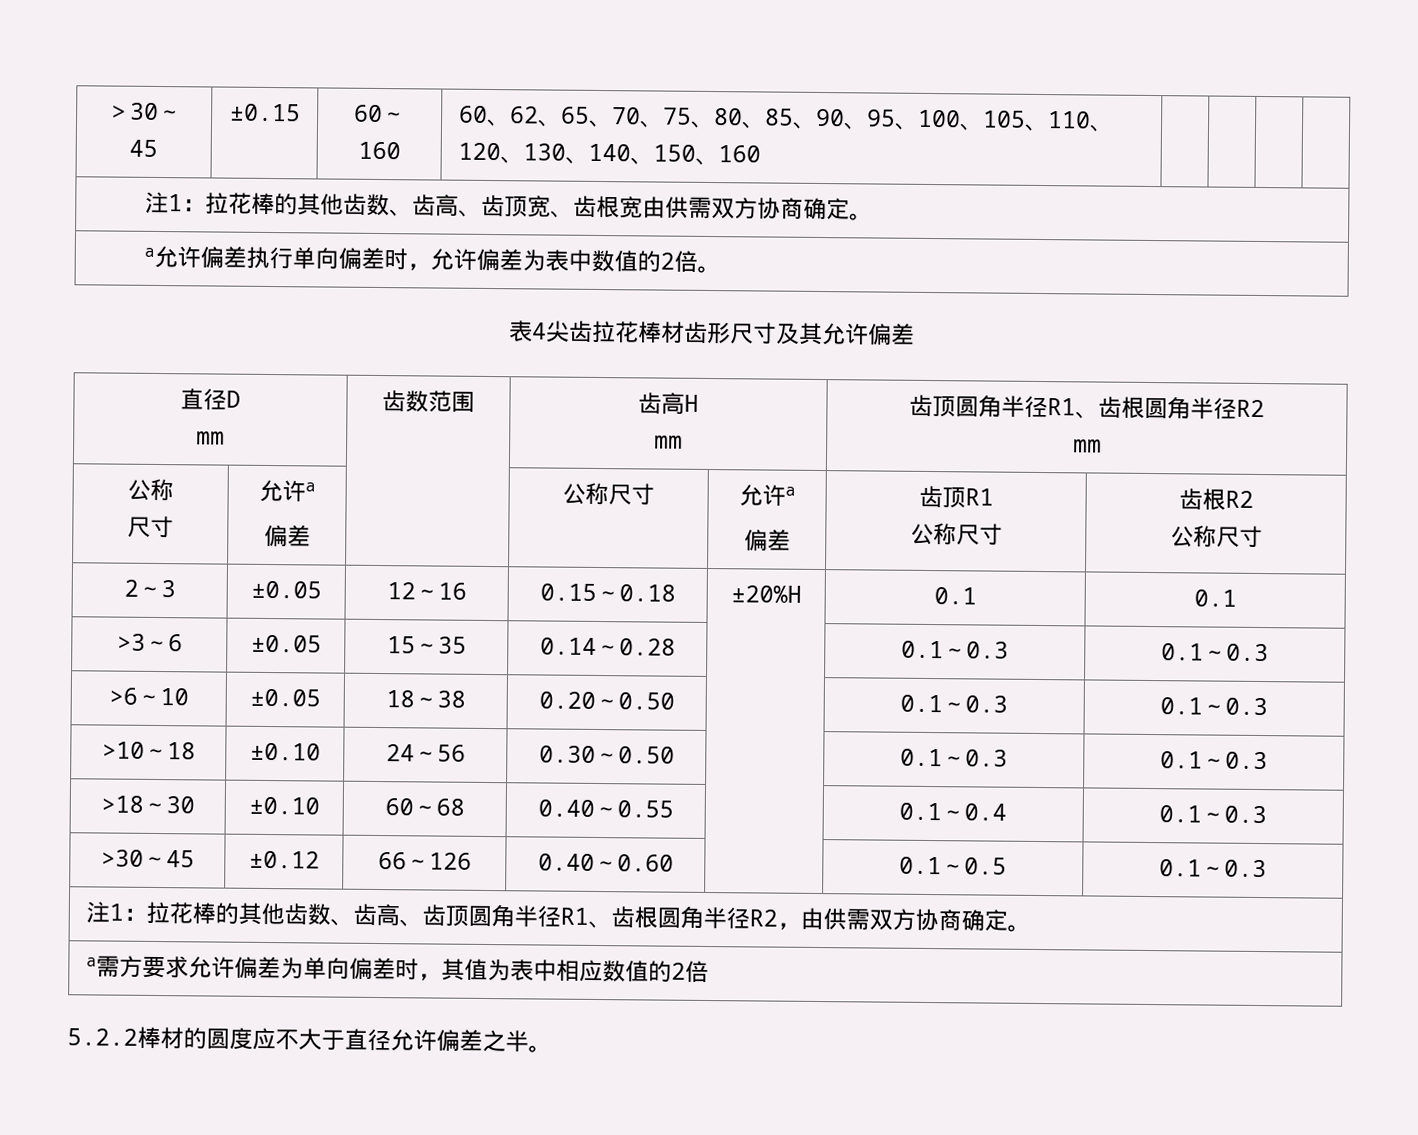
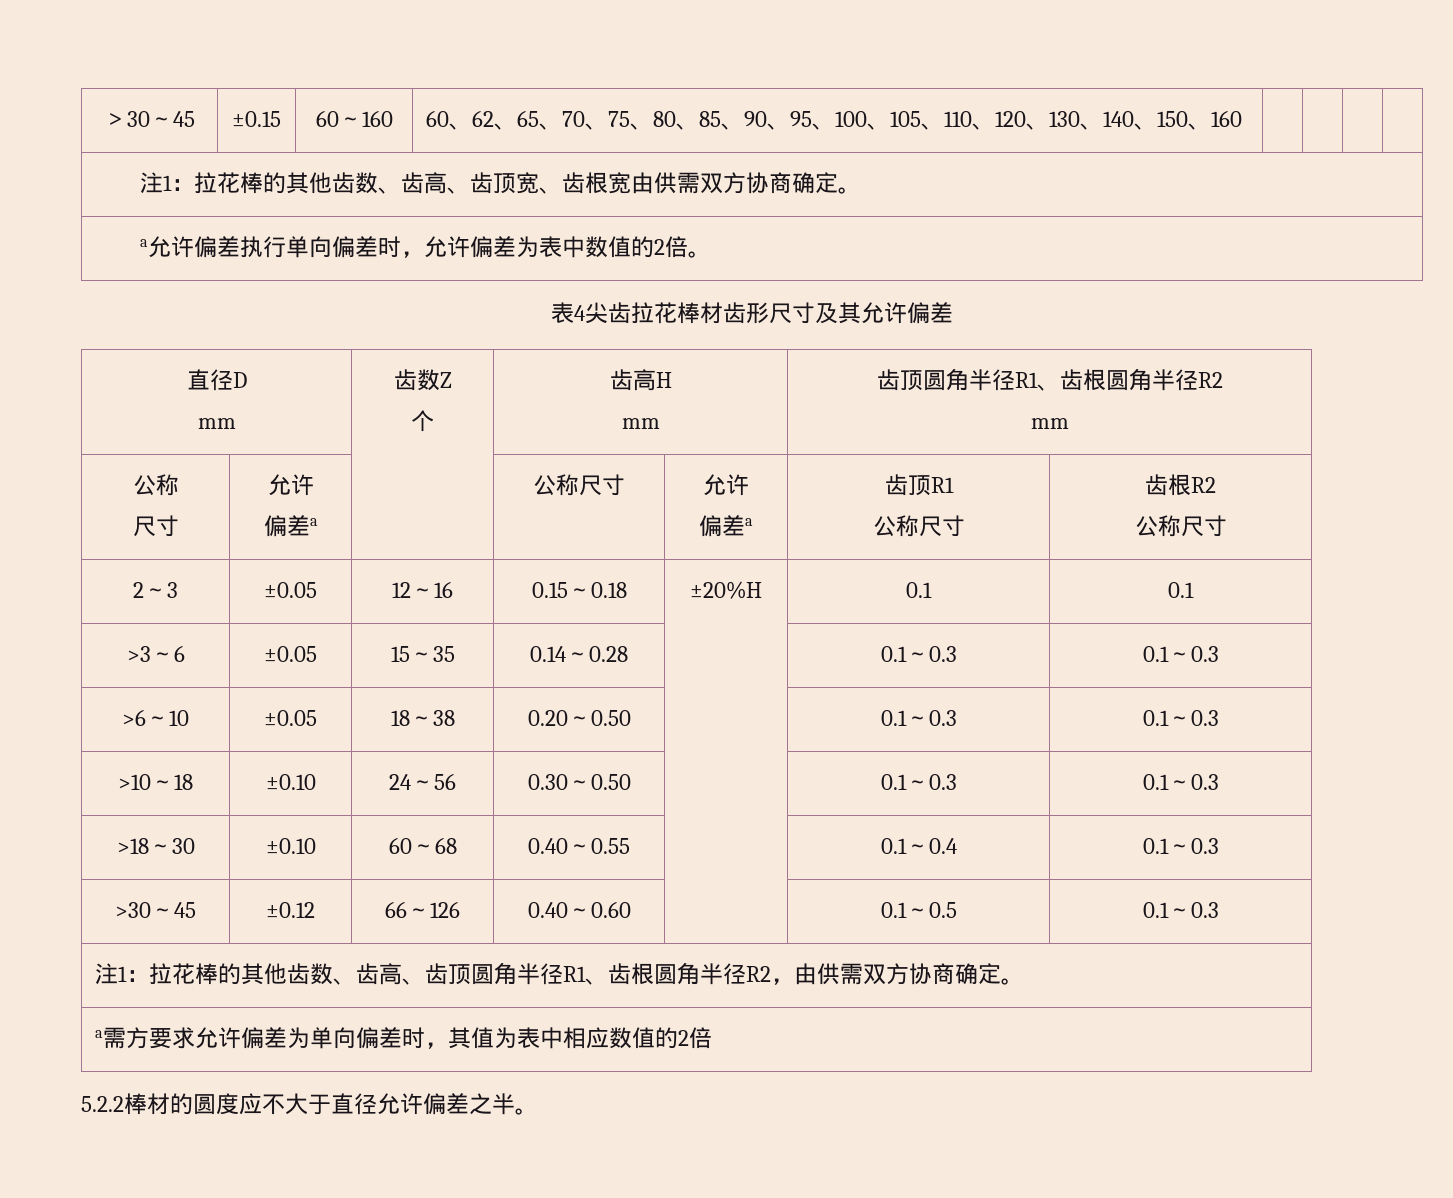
[428,390,475,413] 范围 -> [439,372,452,388] [411,410,434,432] Z // 个
[304,482,316,492] [263,524,311,548] a // 偏差 -> [263,515,318,537] // 偏差a
[784,486,796,496] [743,529,791,552] a // 偏差 -> [699,515,753,537] // 偏差a

